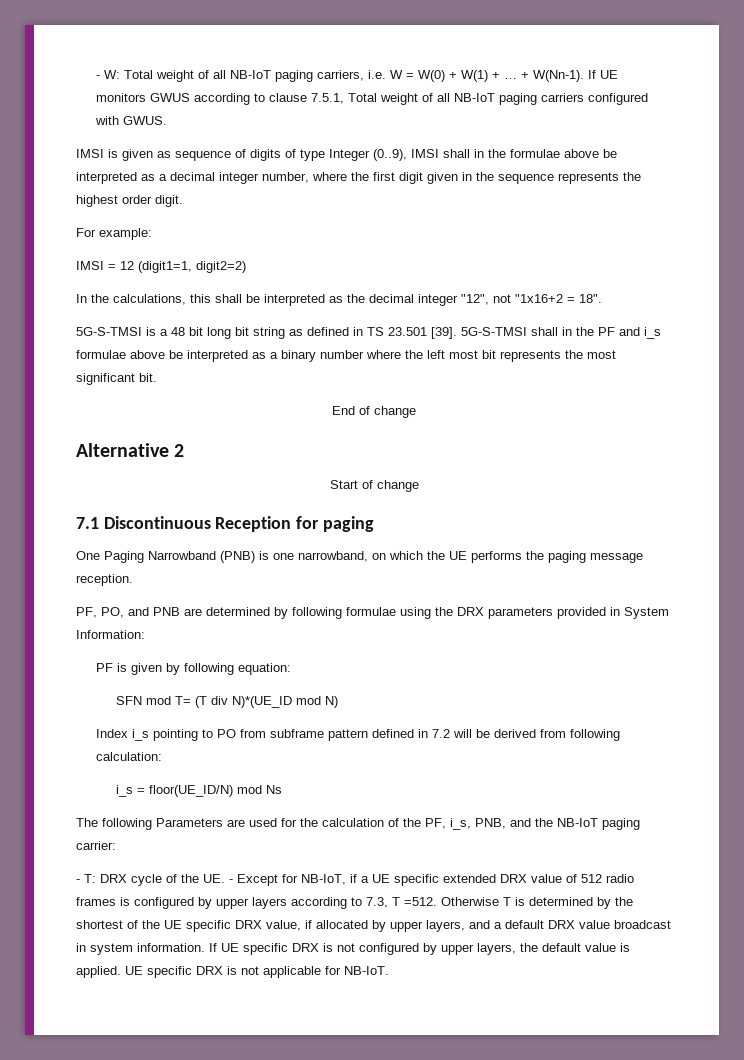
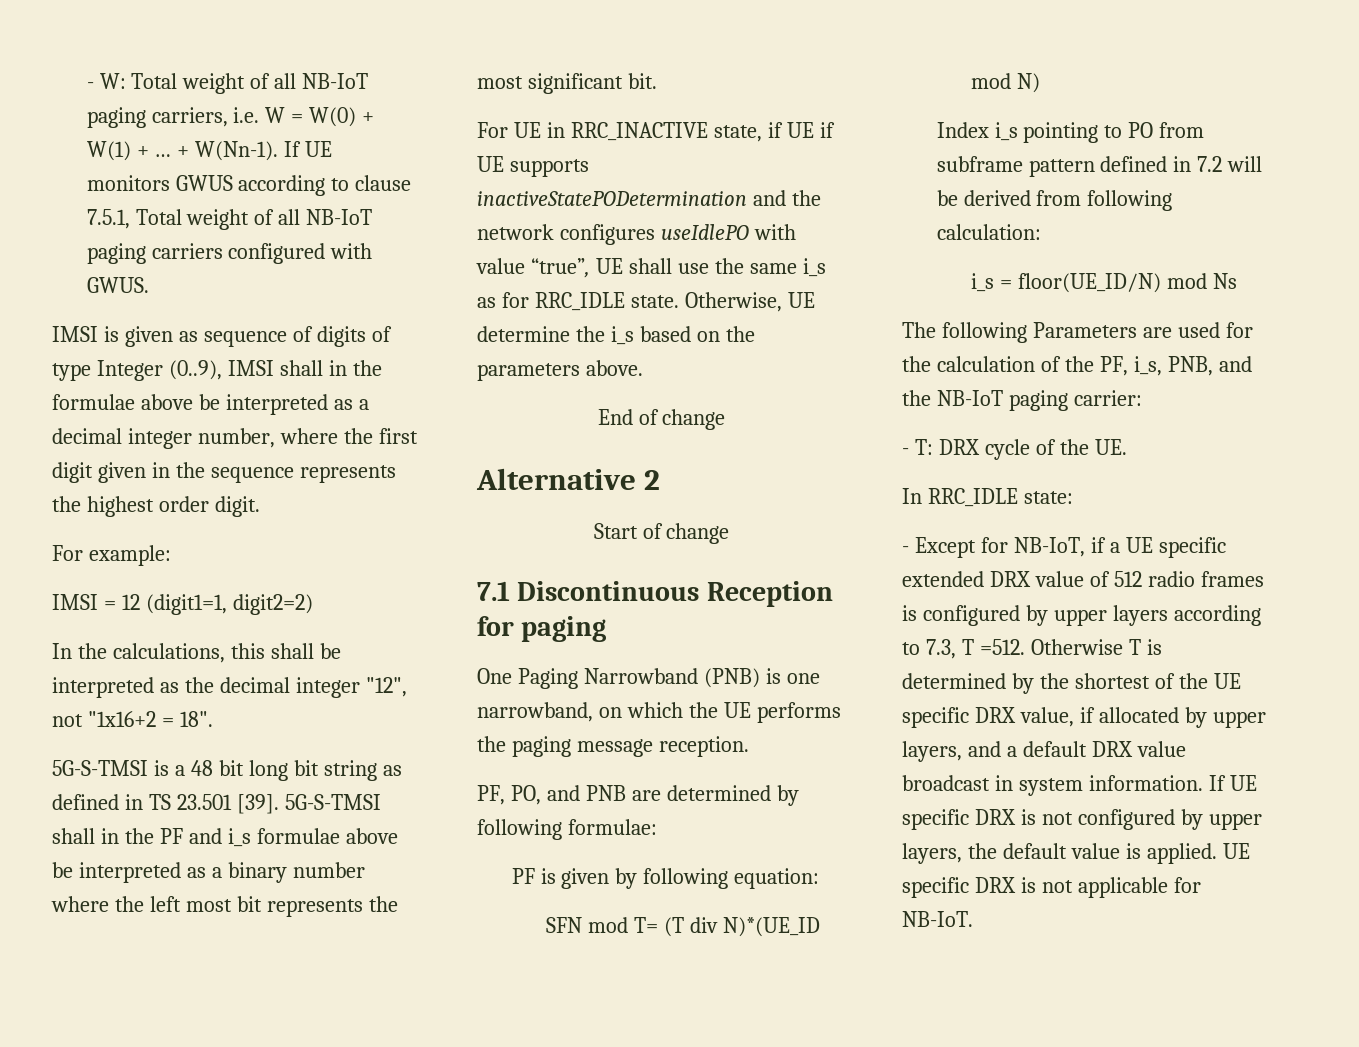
(157, 377) none -> [477,122,835,142] [477,156,589,177] [477,190,821,206] [477,224,796,245] [476,258,826,278] [477,292,815,312] [477,326,755,345] [477,360,643,381] // For UE in RRC_INACTIVE state, if UE if UE supports inactiveStatePODetermination and the network configures useIdlePO with value “true”, UE shall use the same i_s as for RRC_IDLE state. Otherwise, UE determine the i_s based on the parameters above.
[346,607,669,619] [76,630,145,639] formulae using the DRX parameters provided in System Information: -> [567,819,657,835] formulae:
(225, 878) none -> [902,488,1073,507] // In RRC_IDLE state: //

